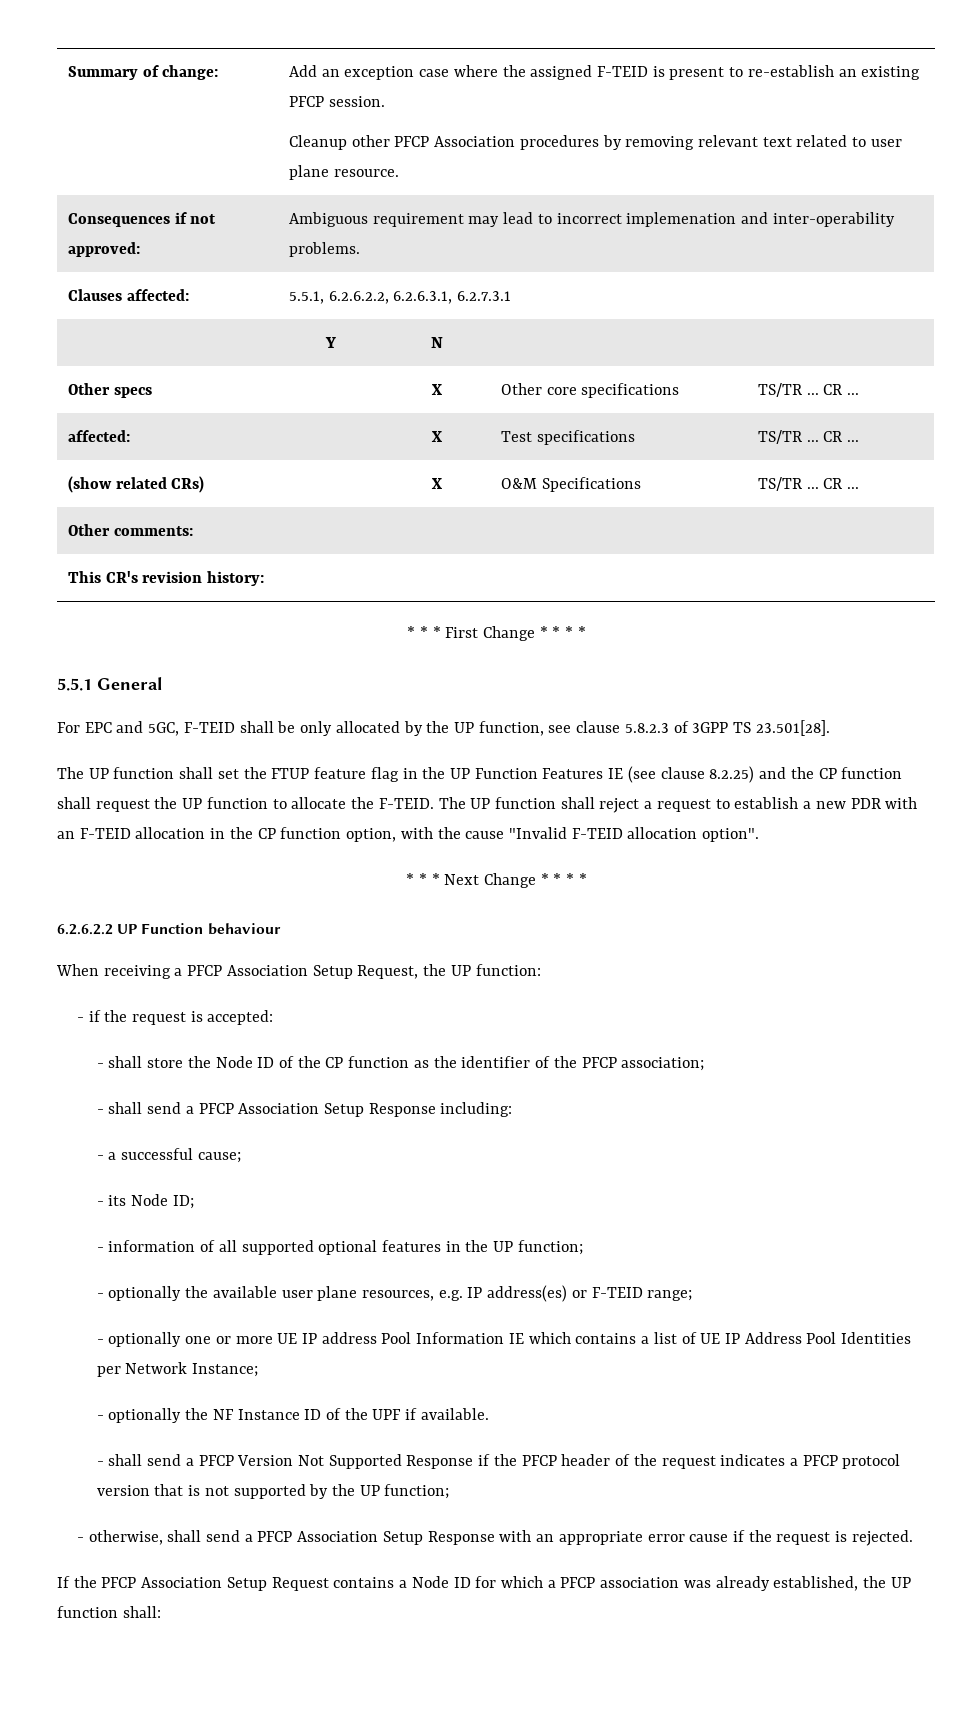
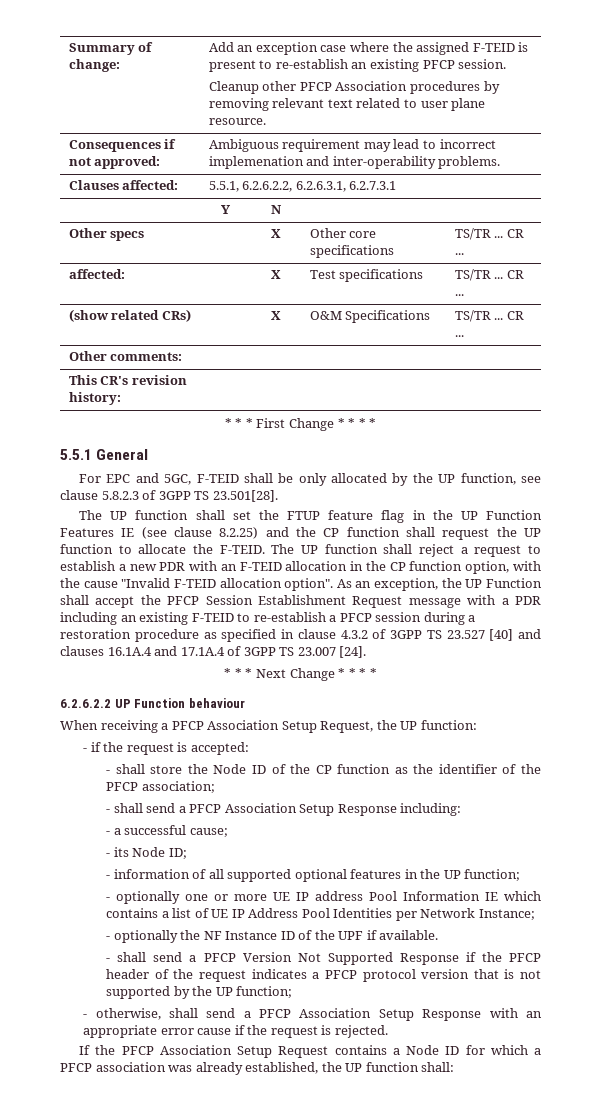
(760, 835) none -> [336,578,542,591] [60,595,541,608] [60,612,476,625] [60,629,541,642] [60,646,367,658] As an exception, the UP Function shall accept the PFCP Session Establishment Request message with a PDR including an existing F-TEID to re-establish a PFCP session during a restoration procedure as specified in clause 4.3.2 of 3GPP TS 23.527 [40] and clauses 16.1A.4 and 17.1A.4 of 3GPP TS 23.007 [24].
[96,1285,693,1302] // - optionally the available user plane resources, e.g. IP address(es) or F-TEID range; -> (521, 875) none

